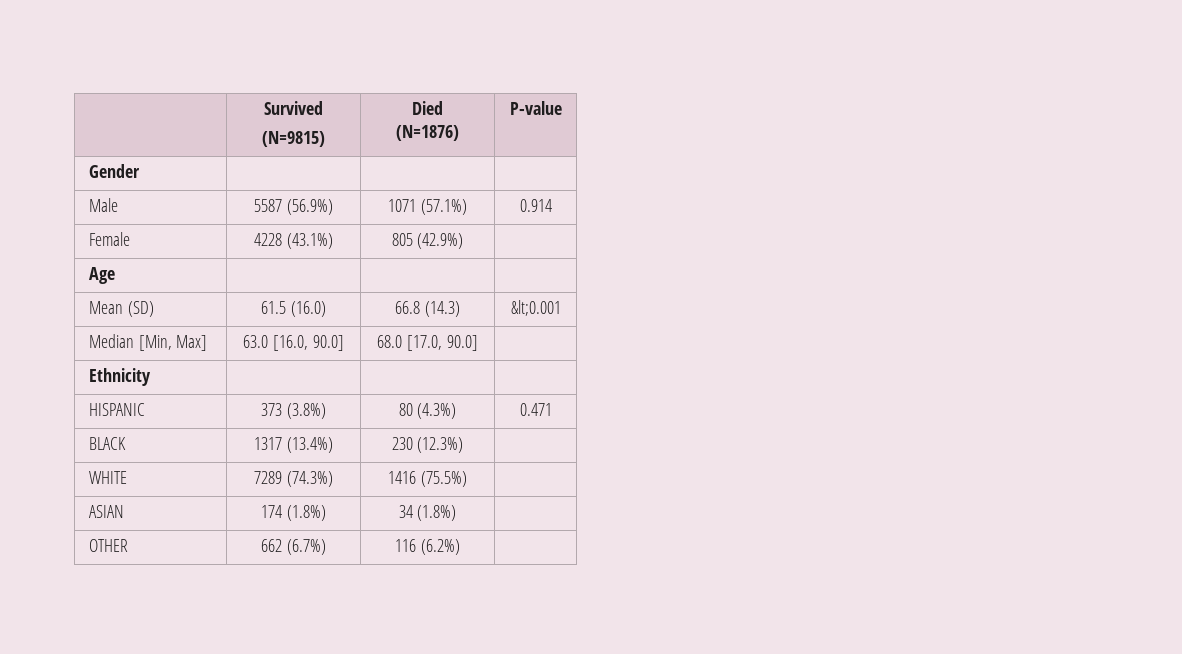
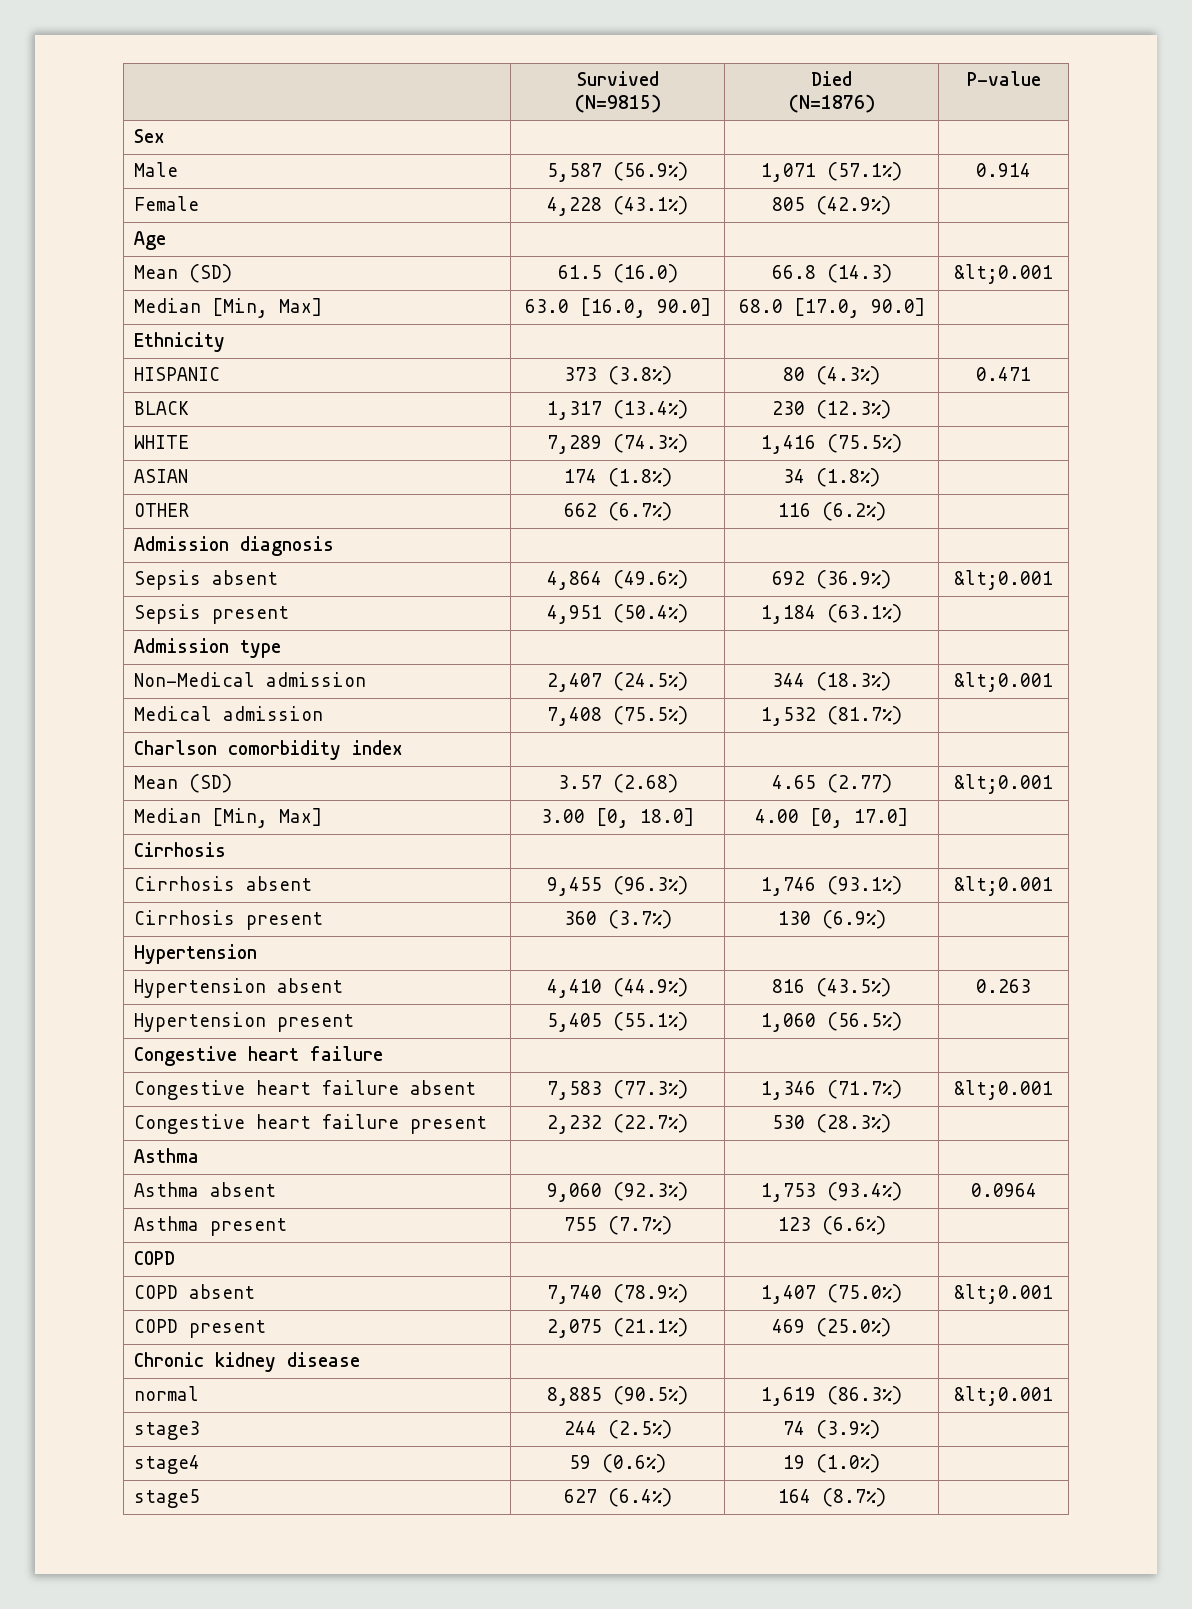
[88,164,140,178] Gender -> [133,129,165,143] Sex
[254,199,283,212] 5587 -> [547,163,602,182] 5,587
[388,199,417,212] 1071 -> [761,163,816,182] 1,071
[254,233,283,246] 4228 -> [547,197,602,216] 4,228
[254,437,283,450] 1317 -> [547,401,602,420] 1,317
[254,471,283,484] 7289 -> [547,435,602,454] 7,289
[388,471,417,484] 1416 -> [761,435,816,454] 1,416
(460, 547) none -> [133,536,334,556] [133,570,278,590] [547,570,688,590] [772,570,891,589] [954,570,1053,590] [133,604,289,624] [547,604,688,624] [761,604,902,624] [133,638,281,658] [133,672,366,687] [547,672,688,692] [772,672,891,691] [954,672,1053,692] [133,706,323,721] [547,706,688,726] [761,706,902,726] [133,740,403,760] [133,774,232,793] [557,774,678,793] [771,774,892,793] [954,774,1053,794] [133,808,322,828] [541,808,694,828] [755,808,908,828] [133,842,226,857] [133,876,312,891] [547,876,688,896] [761,876,902,896] [954,876,1053,896] [133,910,323,930] [563,910,672,929] [777,910,886,929] [133,944,257,964] [133,978,343,998] [547,978,688,998] [772,978,891,997] [976,979,1031,993] [133,1012,354,1032] [547,1012,688,1032] [761,1012,902,1032] [133,1046,383,1066] [133,1080,476,1100] [547,1080,688,1100] [761,1080,902,1100] [954,1080,1053,1100] [133,1114,487,1134] [547,1114,688,1134] [772,1114,891,1133] [133,1148,199,1163] [133,1182,276,1197] [547,1182,688,1202] [761,1182,902,1202] [970,1183,1037,1197] [133,1216,287,1236] [563,1216,672,1235] [777,1216,886,1235] [133,1251,175,1265] [133,1284,255,1299] [547,1284,688,1304] [761,1284,902,1304] [954,1284,1053,1304] [133,1319,266,1338] [547,1318,688,1338] [772,1318,891,1337] [133,1352,360,1372] [133,1386,199,1401] [547,1386,688,1406] [761,1386,902,1406] [954,1386,1053,1406] [133,1421,200,1440] [563,1420,672,1439] [783,1420,880,1439] [133,1455,200,1474] [569,1454,666,1473] [783,1454,880,1473] [133,1489,200,1508] [563,1488,672,1507] [777,1488,886,1507] // Admission diagnosis | | | // Sepsis absent | 4,864 (49.6%) | 692 (36.9%) | &lt;0.001 // Sepsis present | 4,951 (50.4%) | 1,184 (63.1%) | // Admission type | | | // Non-Medical admission | 2,407 (24.5%) | 344 (18.3%) | &lt;0.001 // Medical admission | 7,408 (75.5%) | 1,532 (81.7%) | // Charlson comorbidity index | | | // Mean (SD) | 3.57 (2.68) | 4.65 (2.77) | &lt;0.001 // Median [Min, Max] | 3.00 [0, 18.0] | 4.00 [0, 17.0] | // Cirrhosis | | | // Cirrhosis absent | 9,455 (96.3%) | 1,746 (93.1%) | &lt;0.001 // Cirrhosis present | 360 (3.7%) | 130 (6.9%) | // Hypertension | | | // Hypertension absent | 4,410 (44.9%) | 816 (43.5%) | 0.263 // Hypertension present | 5,405 (55.1%) | 1,060 (56.5%) | // Congestive heart failure | | | // Congestive heart failure absent | 7,583 (77.3%) | 1,346 (71.7%) | &lt;0.001 // Congestive heart failure present | 2,232 (22.7%) | 530 (28.3%) | // Asthma | | | // Asthma absent | 9,060 (92.3%) | 1,753 (93.4%) | 0.0964 // Asthma present | 755 (7.7%) | 123 (6.6%) | // COPD | | | // COPD absent | 7,740 (78.9%) | 1,407 (75.0%) | &lt;0.001 // COPD present | 2,075 (21.1%) | 469 (25.0%) | // Chronic kidney disease | | | // normal | 8,885 (90.5%) | 1,619 (86.3%) | &lt;0.001 // stage3 | 244 (2.5%) | 74 (3.9%) | // stage4 | 59 (0.6%) | 19 (1.0%) | // stage5 | 627 (6.4%) | 164 (8.7%) |

